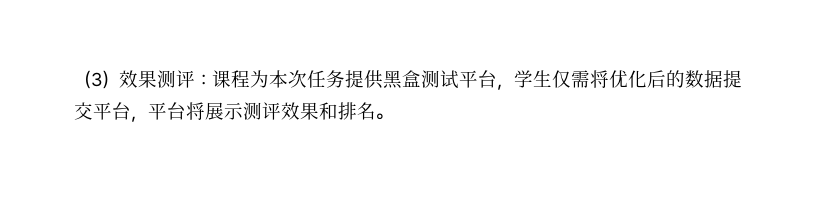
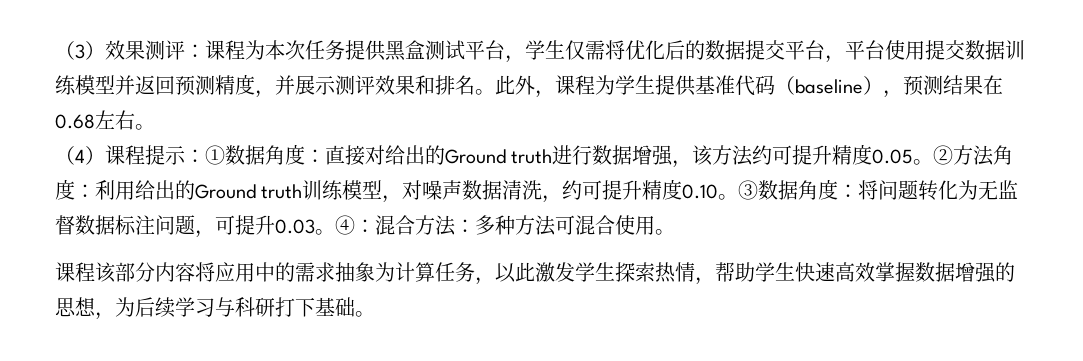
[186,102,205,120] 将 -> [885,40,1025,60] [55,74,295,98] 使用提交数据训练模型并返回预测精度，并
(393, 116) none -> [495,75,1003,98] [55,110,155,130] [55,144,1014,168] [55,179,1019,203] [55,215,675,238] [55,262,1015,285] [55,297,375,320] 此外，课程为学生提供基准代码（baseline），预测结果在0.68左右。 // （4）课程提示：①数据角度：直接对给出的Ground truth进行数据增强，该方法约可提升精度0.05。②方法角度：利用给出的Ground truth训练模型，对噪声数据清洗，约可提升精度0.10。③数据角度：将问题转化为无监督数据标注问题，可提升0.03。④：混合方法：多种方法可混合使用。 // 课程该部分内容将应用中的需求抽象为计算任务，以此激发学生探索热情，帮助学生快速高效掌握数据增强的思想，为后续学习与科研打下基础。

